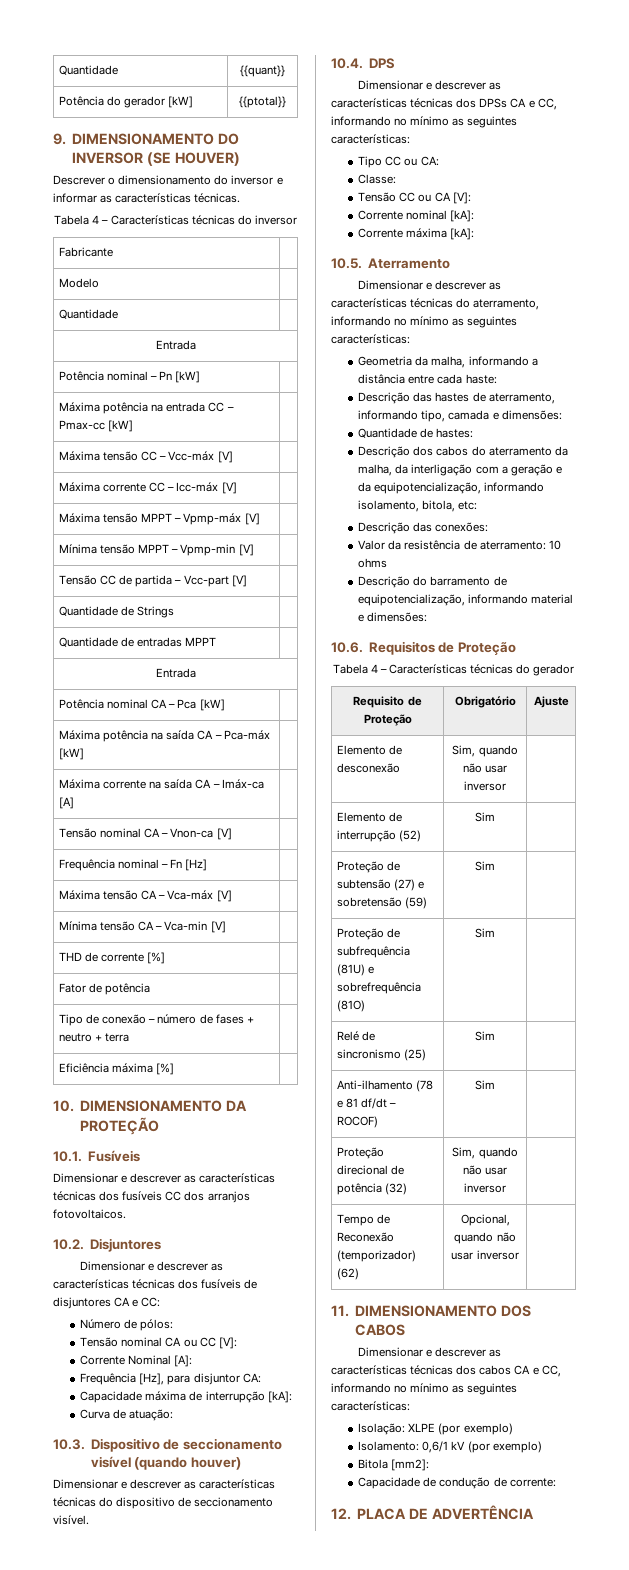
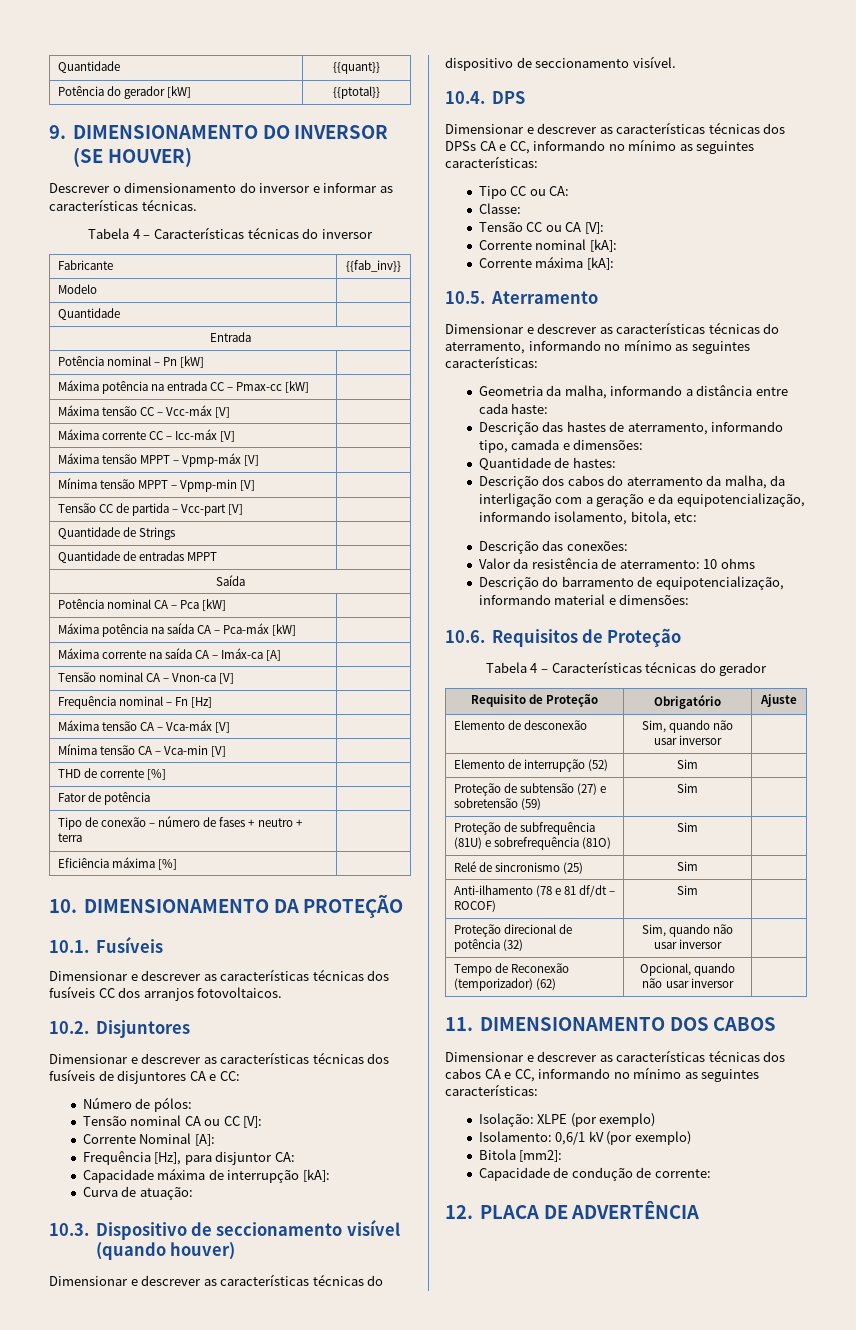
(114, 252) none -> [346,260,401,272] {{fab_inv}}
[155,668,196,678] Entrada -> [215,575,245,586] Saída

